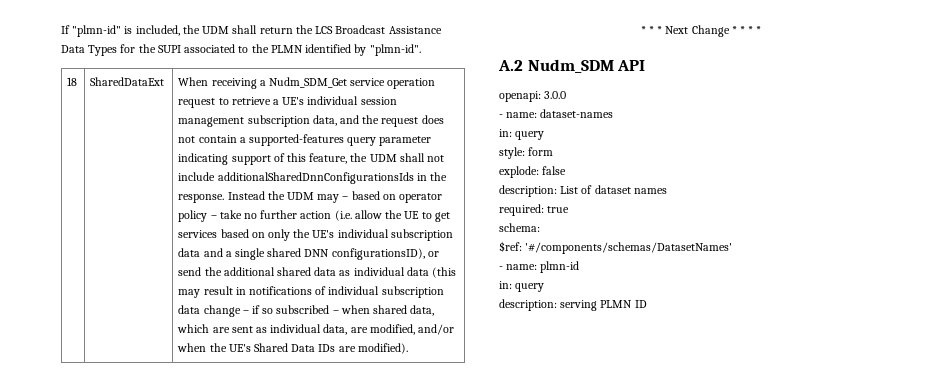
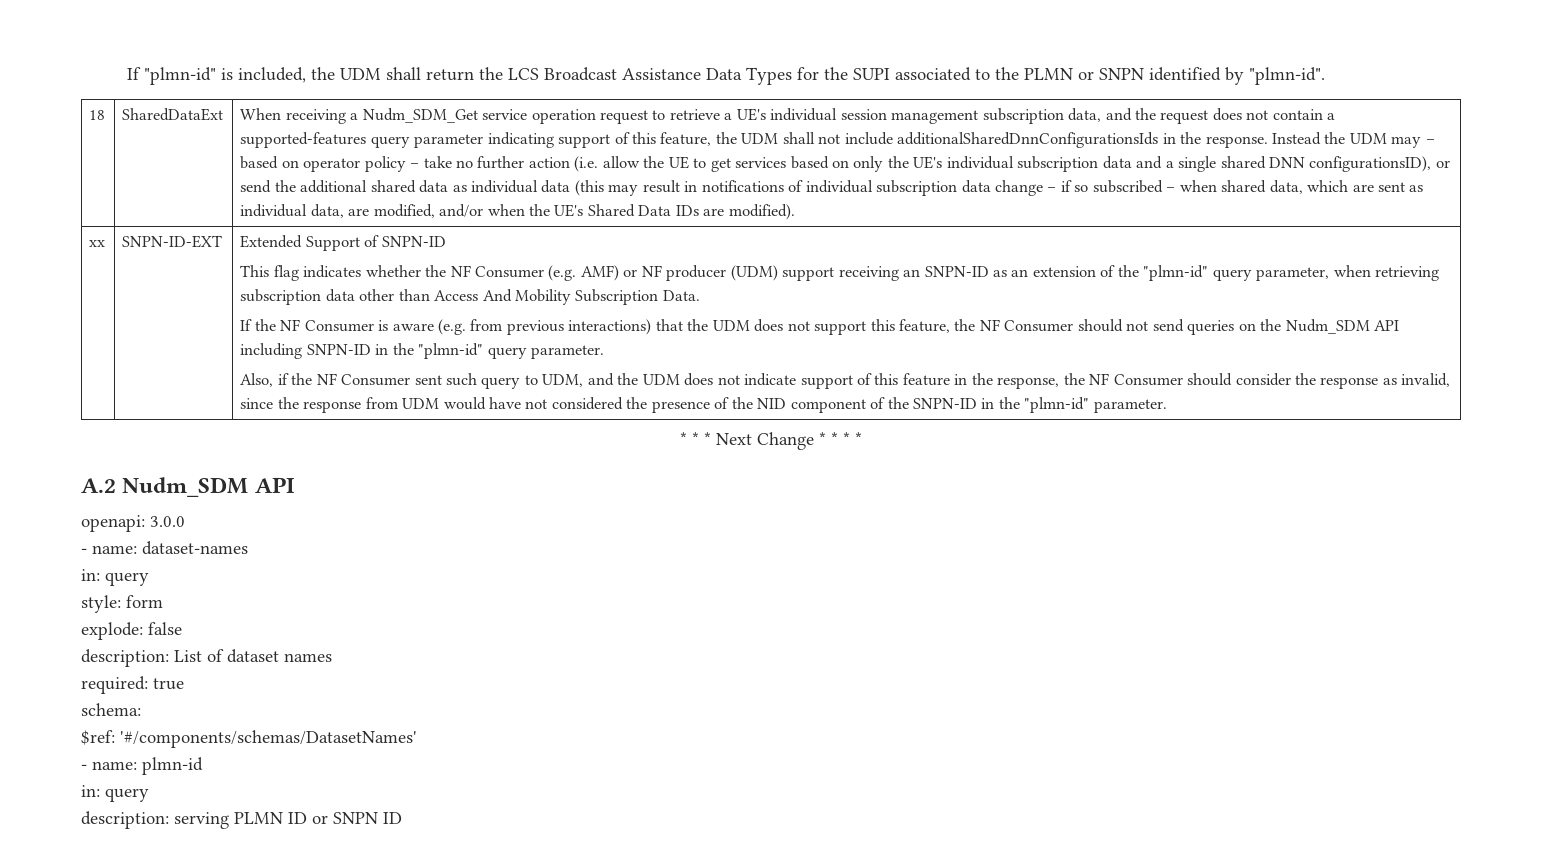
(303, 49) none -> [1077,68,1144,80] or SNPN
(408, 348) none -> [89,240,106,247] [122,235,223,248] [240,235,446,251] [240,265,1440,281] [240,289,700,305] [240,319,1399,335] [240,343,604,359] [240,373,1451,389] [240,397,1167,413] // xx | SNPN-ID-EXT | Extended Support of SNPN-ID // This flag indicates whether the NF Consumer (e.g. AMF) or NF producer (UDM) support receiving an SNPN-ID as an extension of the "plmn-id" query parameter, when retrieving subscription data other than Access And Mobility Subscription Data. // If the NF Consumer is aware (e.g. from previous interactions) that the UDM does not support this feature, the NF Consumer should not send queries on the Nudm_SDM API including SNPN-ID in the "plmn-id" query parameter. // Also, if the NF Consumer sent such query to UDM, and the UDM does not indicate support of this feature in the response, the NF Consumer should consider the response as invalid, since the response from UDM would have not considered the presence of the NID component of the SNPN-ID in the "plmn-id" parameter.
(647, 304) none -> [312,812,402,824] or SNPN ID

